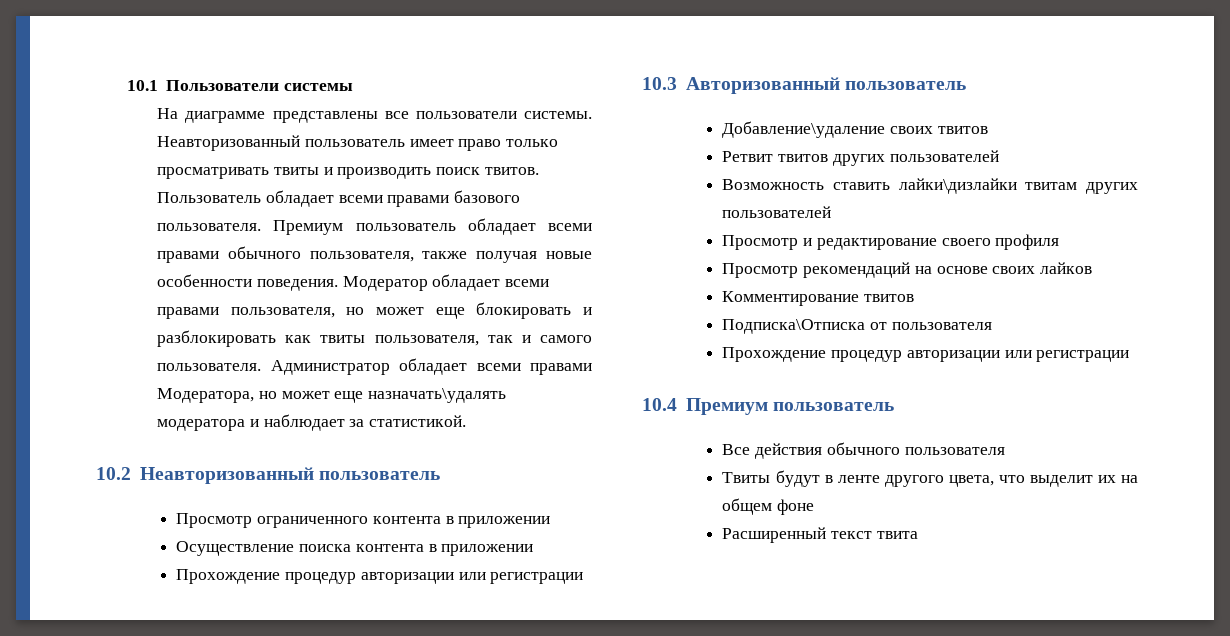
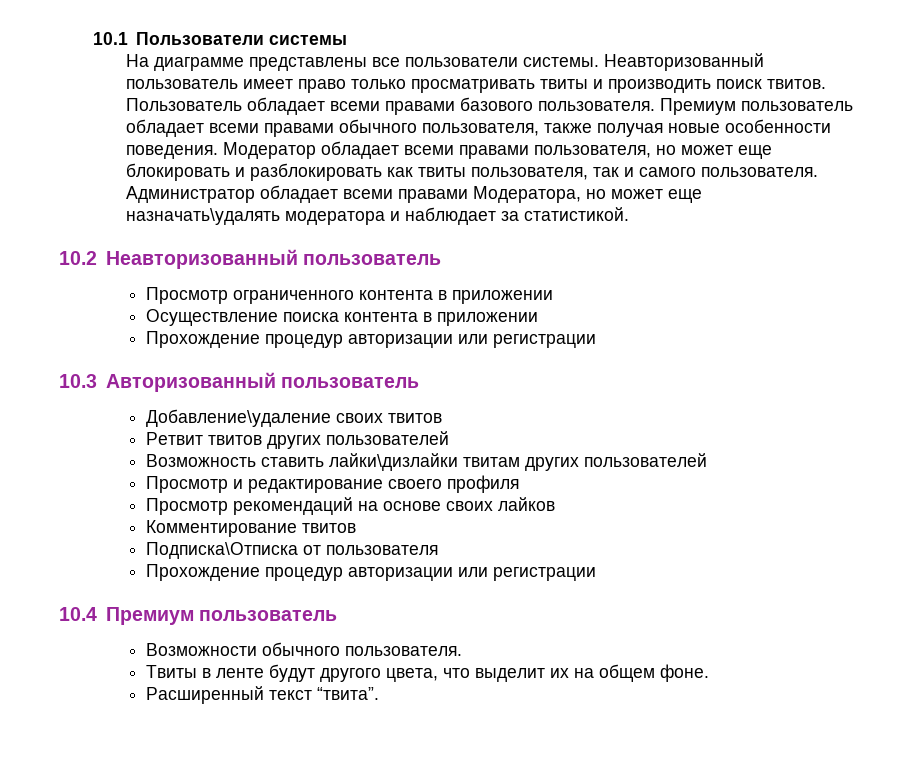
[722,442,1005,459] Все действия обычного пользователя -> [145,642,462,656] Возможности обычного пользователя.
[775,470,820,487] будут -> (197, 671) none
(880, 479) none -> [268,664,315,682] будут
[777,499,815,515] фоне -> [659,664,709,682] фоне.
[876,531,918,539] твита -> [316,687,379,700] “твита”.

